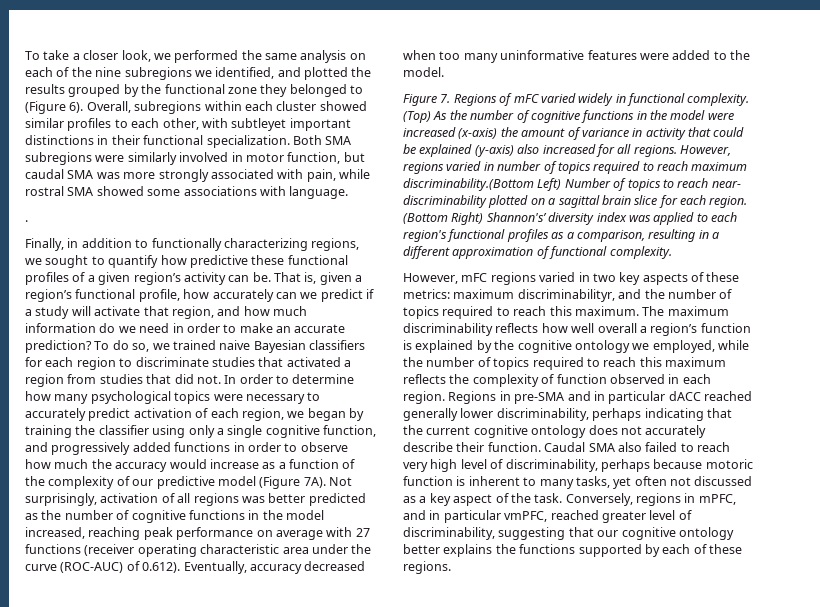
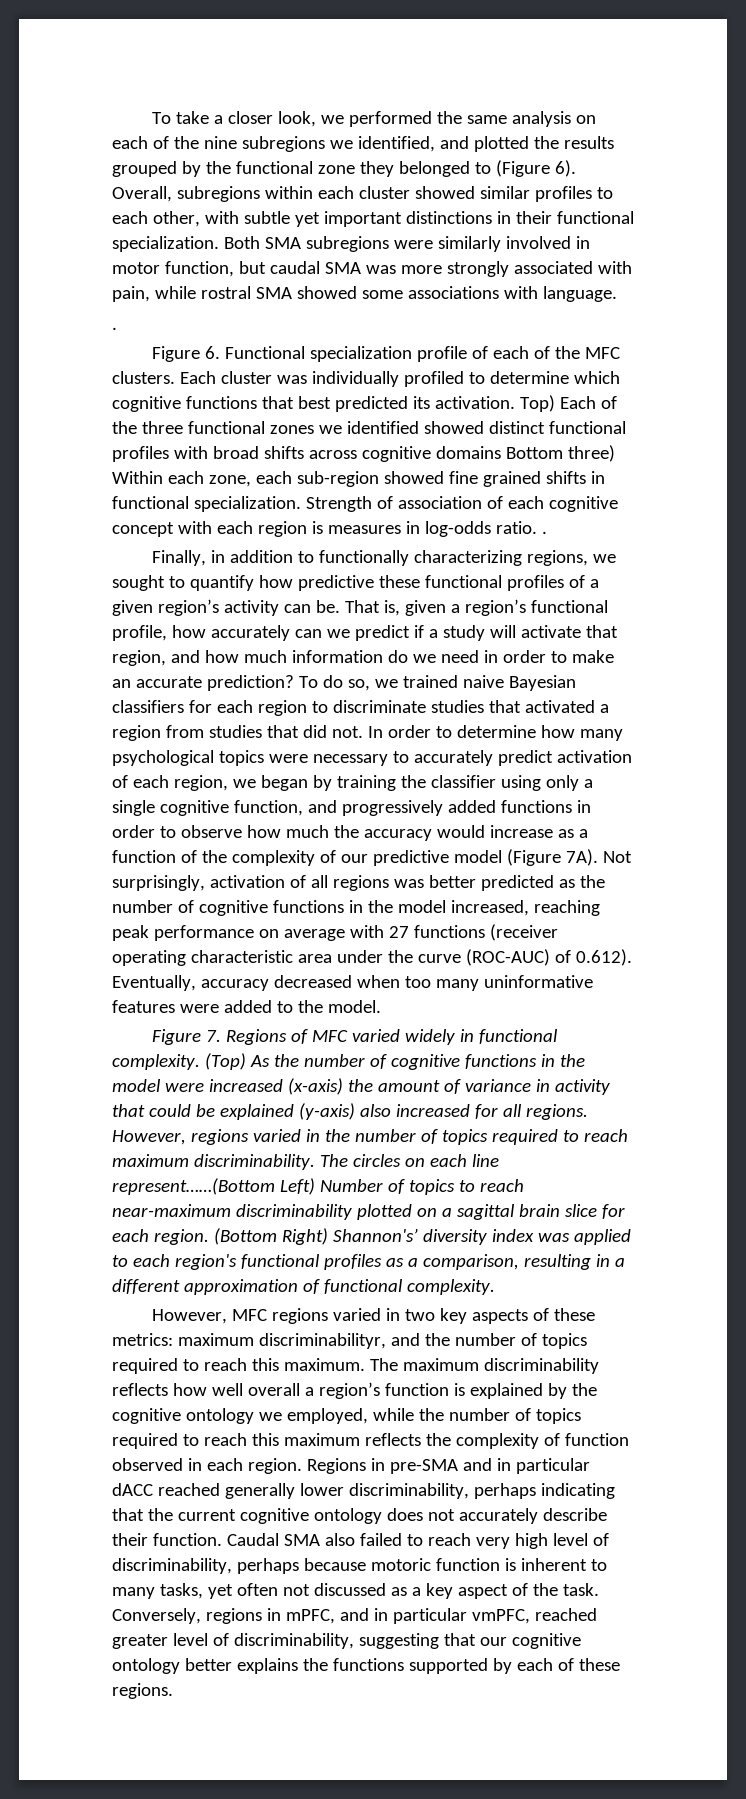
[231,118,287,131] subtleyet -> [243,211,320,227] subtle yet
(28, 221) none -> [152,346,621,362] [112,371,620,387] [112,395,617,412] [112,421,626,434] [112,445,615,462] [112,471,605,487] [112,496,618,512] [112,521,547,537] // Figure 6. Functional specialization profile of each of the MFC clusters. Each cluster was individually profiled to determine which cognitive functions that best predicted its activation. Top) Each of the three functional zones we identified showed distinct functional profiles with broad shifts across cognitive domains Bottom three) Within each zone, each sub-region showed fine grained shifts in functional specialization. Strength of association of each cognitive concept with each region is measures in log-odds ratio. .
[513,94,539,103] mFC -> [312,1030,349,1042] MFC
(494, 166) none -> [324,1129,350,1142] the
[403,178,534,191] discriminability.(Bottom -> [193,1154,499,1170] [112,1178,275,1195] discriminability. The circles on each line represent……(Bottom
[711,180,741,188] near- -> [112,1204,231,1217] near-maximum
[461,273,488,282] mFC -> [232,1309,268,1321] MFC

